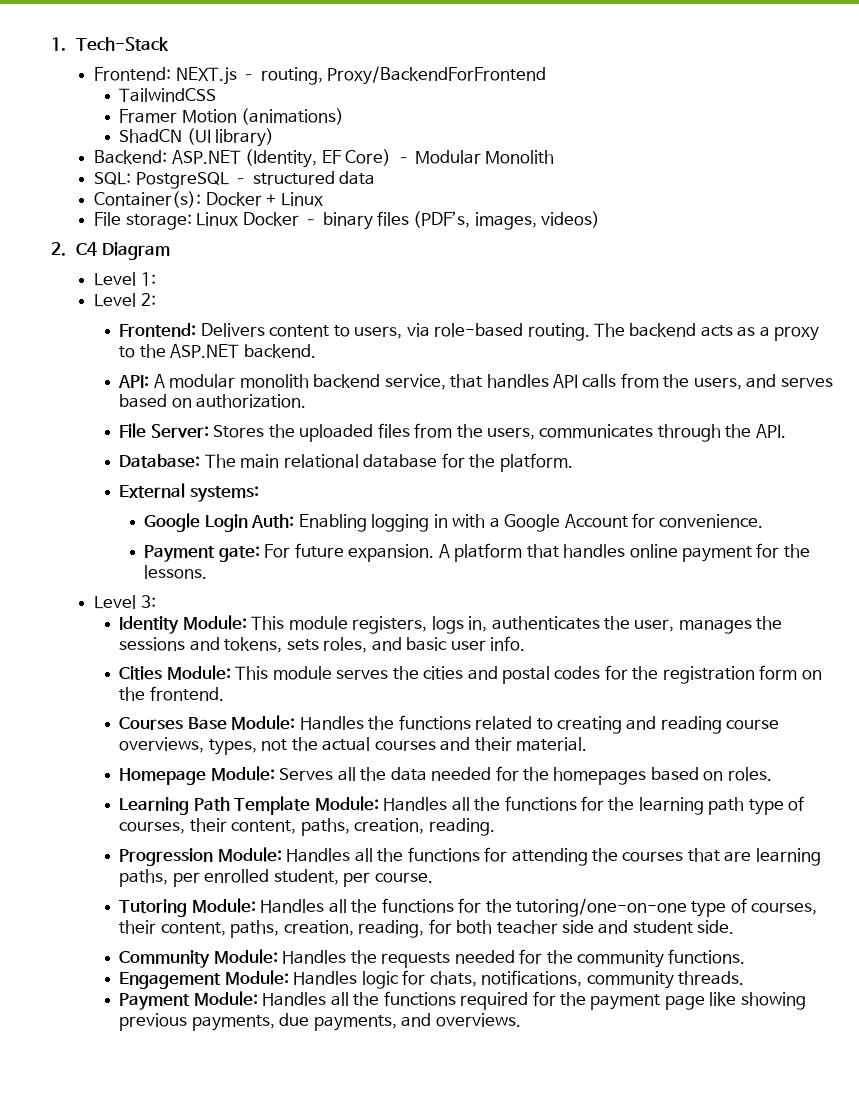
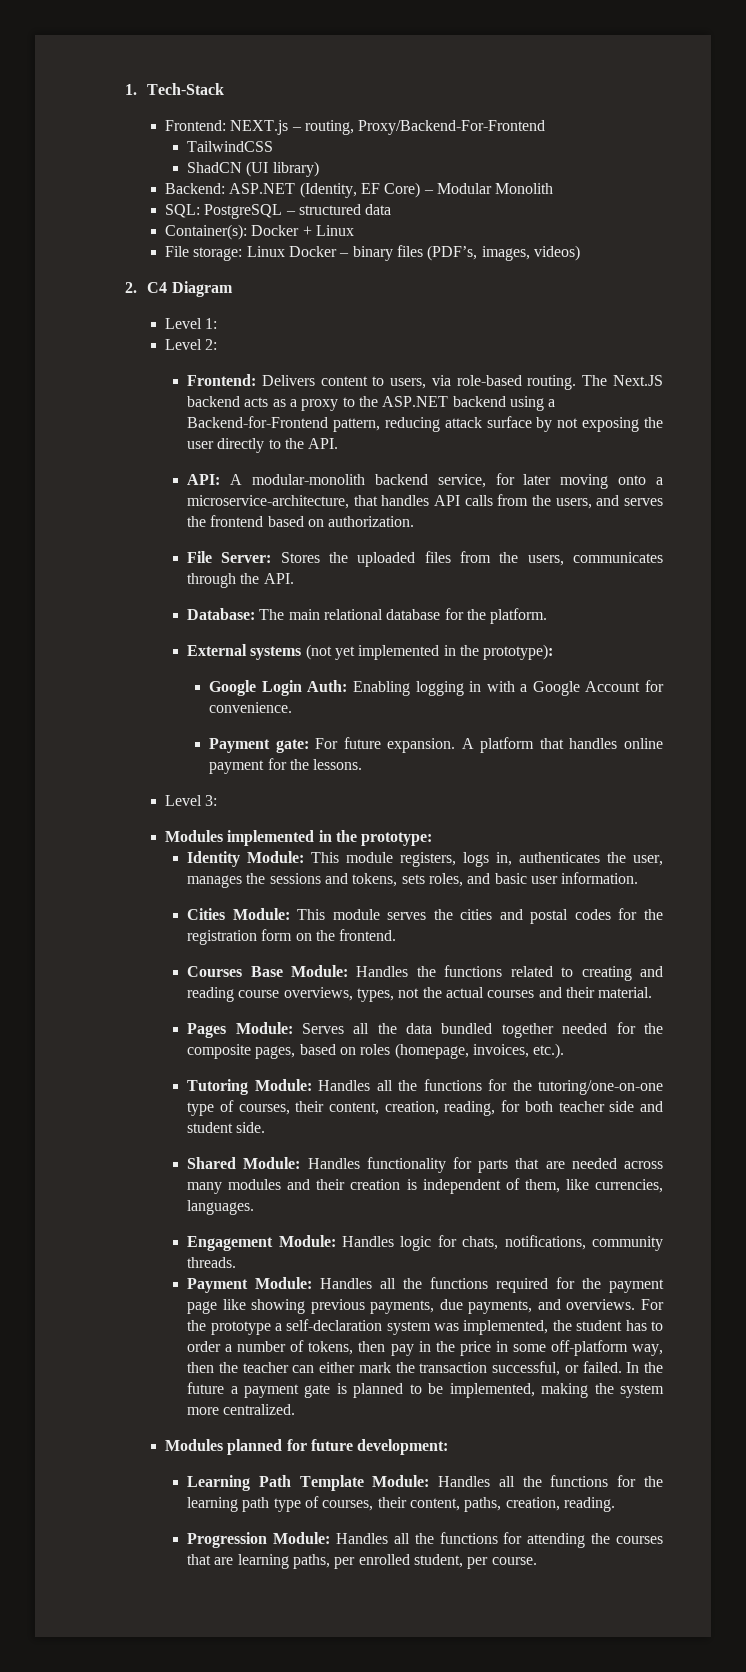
[327,66,547,85] Proxy/BackendForFrontend -> [358,120,546,135] Proxy/Backend-For-Frontend
[119,108,345,125] // Framer Motion (animations) -> (274, 146) none
(626, 330) none -> [613,375,663,386] Next.JS
[243,344,316,358] [118,374,446,390] backend. // API: A modular monolith backend service, -> [452,396,556,411] [187,416,663,432] [187,438,339,453] [187,473,663,489] [187,495,350,509] backend using a Backend-for-Frontend pattern, reducing attack surface by not exposing the user directly to the API. // API: A modular-monolith backend service, for later moving onto a microservice-architecture,
(833, 382) none -> [187,515,264,527] the frontend
[189,486,259,502] systems: -> [250,644,554,660] systems (not yet implemented in the prototype):
(156, 601) none -> [164,830,433,846] // Modules implemented in the prototype:
[489,636,525,651] info. -> [561,872,639,884] information.
[119,768,207,785] Homepage -> [187,1023,227,1038] Pages
[431,766,772,785] needed for the homepages based on roles. -> [441,1022,664,1038] [187,1043,565,1059] [187,1079,663,1095] [187,1100,664,1116] [187,1122,266,1133] [187,1157,664,1173] [187,1178,664,1194] [187,1200,255,1215] [187,1235,663,1251] [187,1257,237,1268] [187,1277,665,1293] [187,1299,664,1314] [187,1319,664,1335] [187,1340,663,1356] [187,1361,664,1376] [187,1382,664,1398] [187,1404,296,1415] [164,1439,449,1455] bundled together needed for the composite pages, based on roles (homepage, invoices, etc.). // Tutoring Module: Handles all the functions for the tutoring/one-on-one type of courses, their content, creation, reading, for both teacher side and student side. // Shared Module: Handles functionality for parts that are needed across many modules and their creation is independent of them, like currencies, languages. // Engagement Module: Handles logic for chats, notifications, community threads. // Payment Module: Handles all the functions required for the payment page like showing previous payments, due payments, and overviews. For the prototype a self-declaration system was implemented, the student has to order a number of tokens, then pay in the price in some off-platform way, then the teacher can either mark the transaction successful, or failed. In the future a payment gate is planned to be implemented, making the system more centralized. // Modules planned for future development:
[119,898,818,917] [119,919,735,938] [119,949,746,968] [119,970,744,989] [119,991,806,1010] [119,1013,521,1031] // Tutoring Module: Handles all the functions for the tutoring/one-on-one type of courses, their content, paths, creation, reading, for both teacher side and student side. // Community Module: Handles the requests needed for the community functions. // Engagement Module: Handles logic for chats, notifications, community threads. // Payment Module: Handles all the functions required for the payment page like showing previous payments, due payments, and overviews. -> (537, 1561) none

